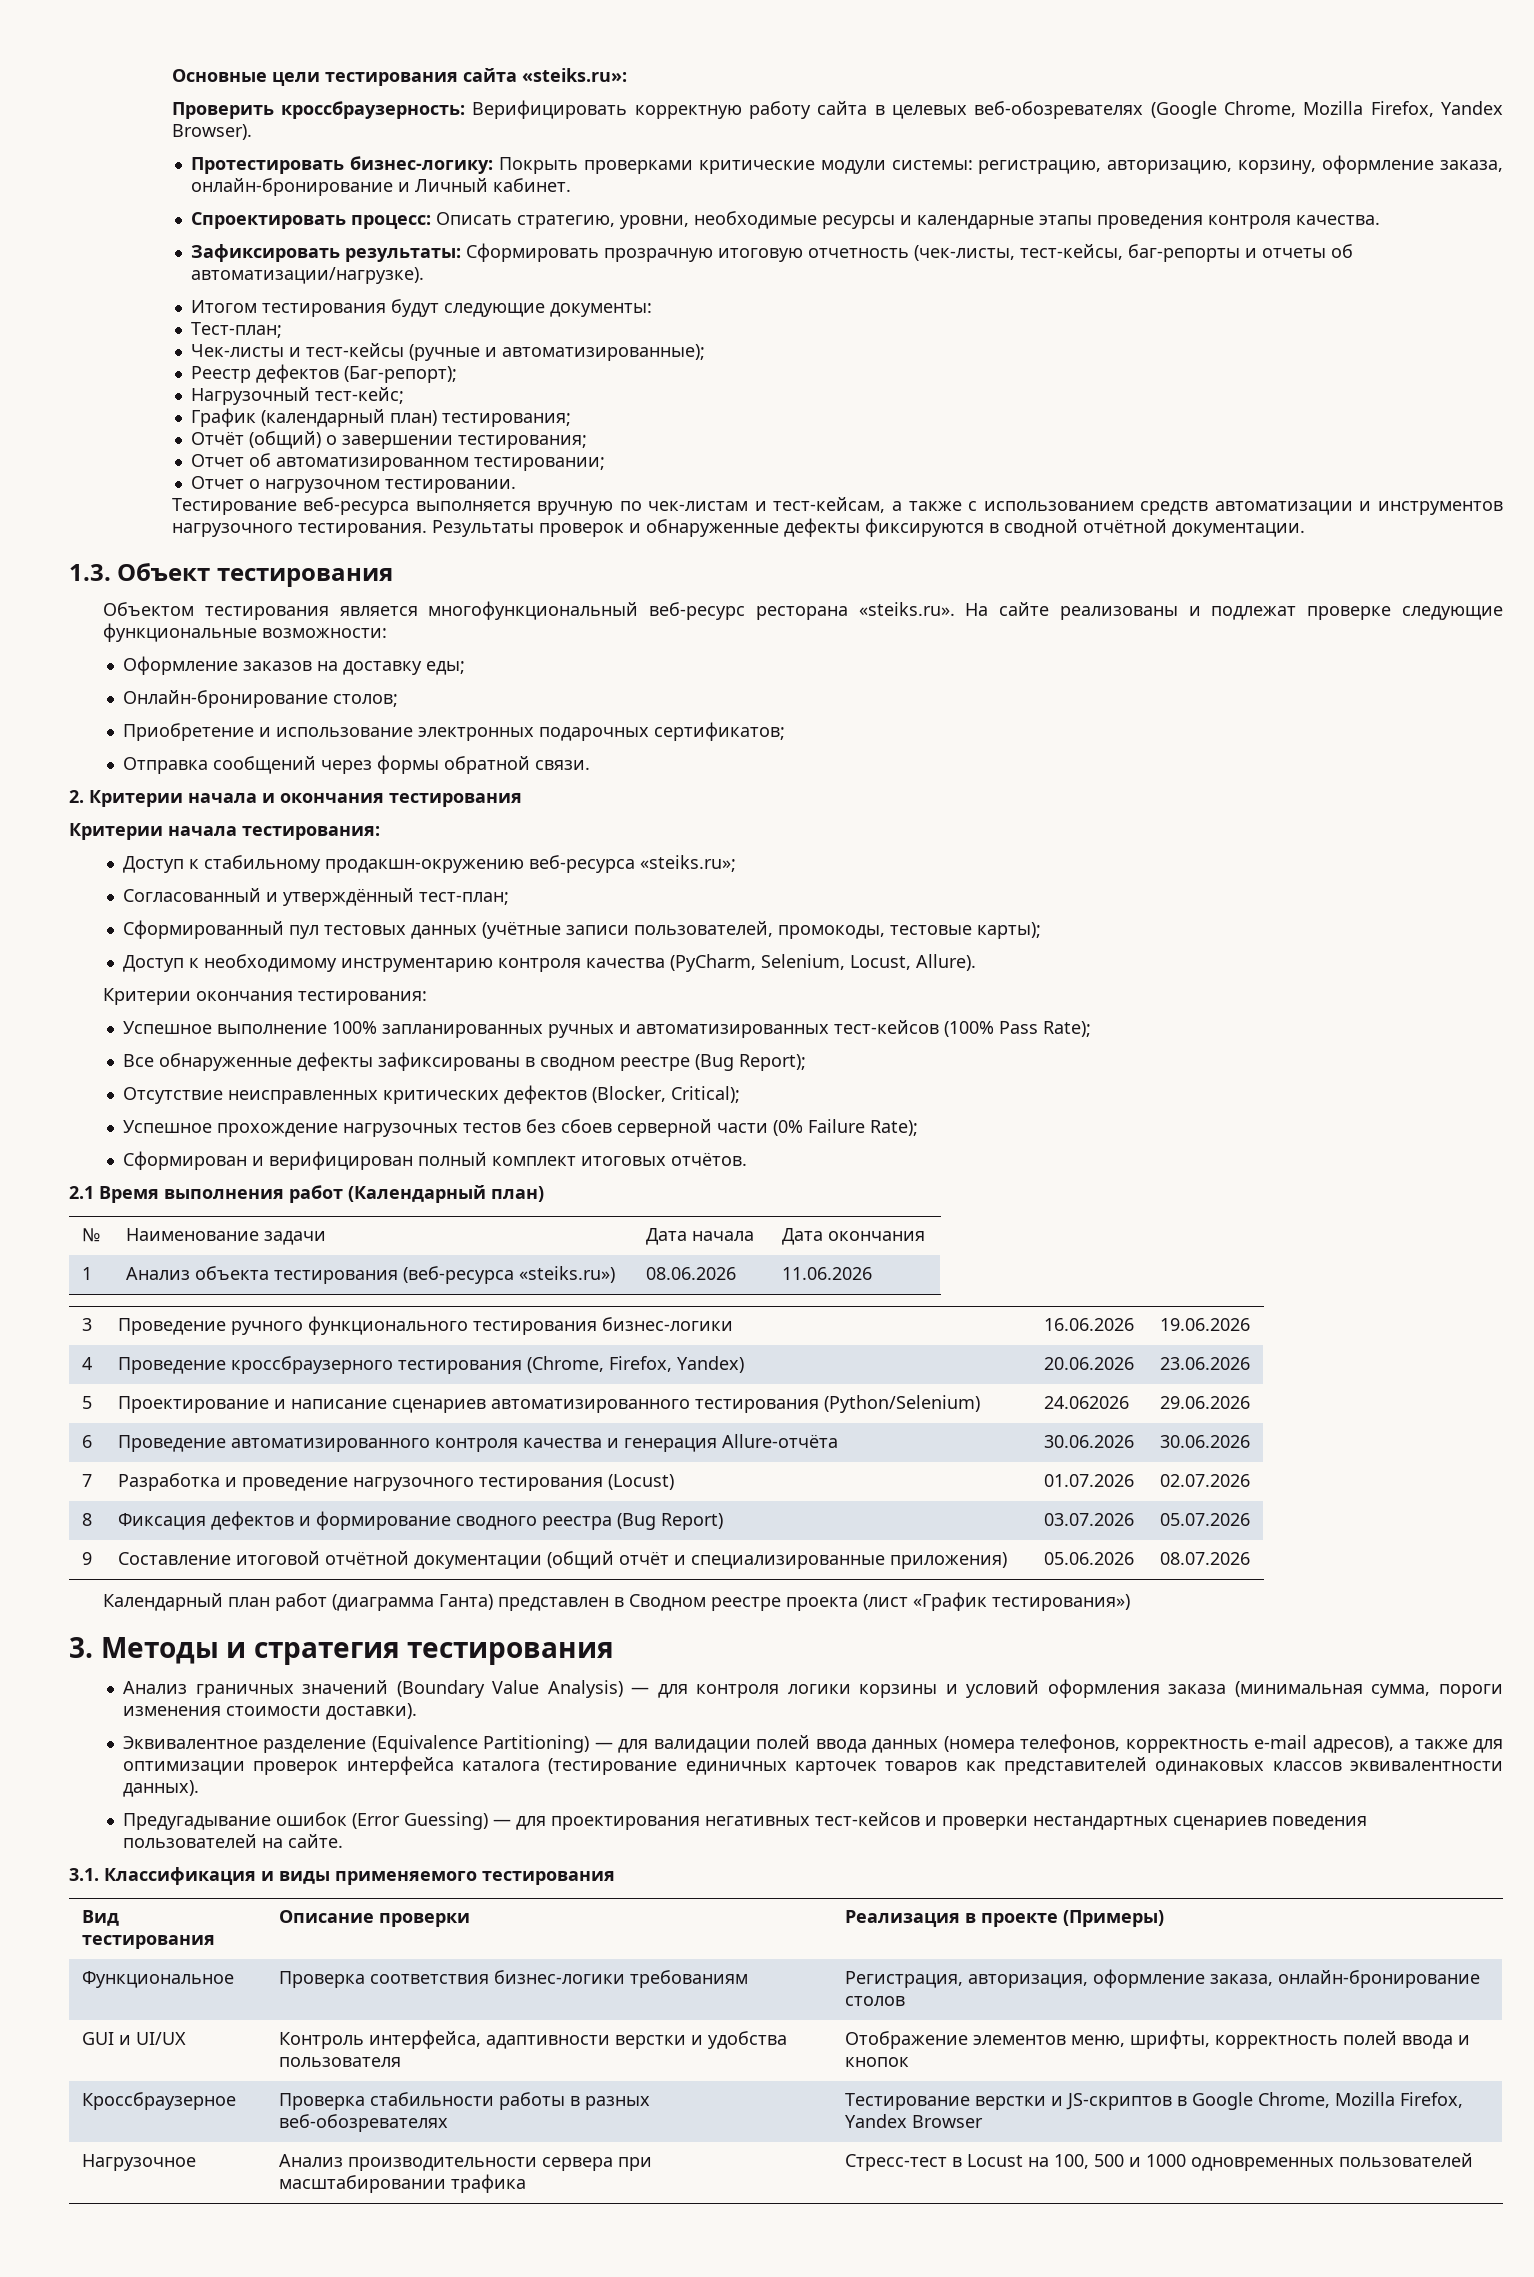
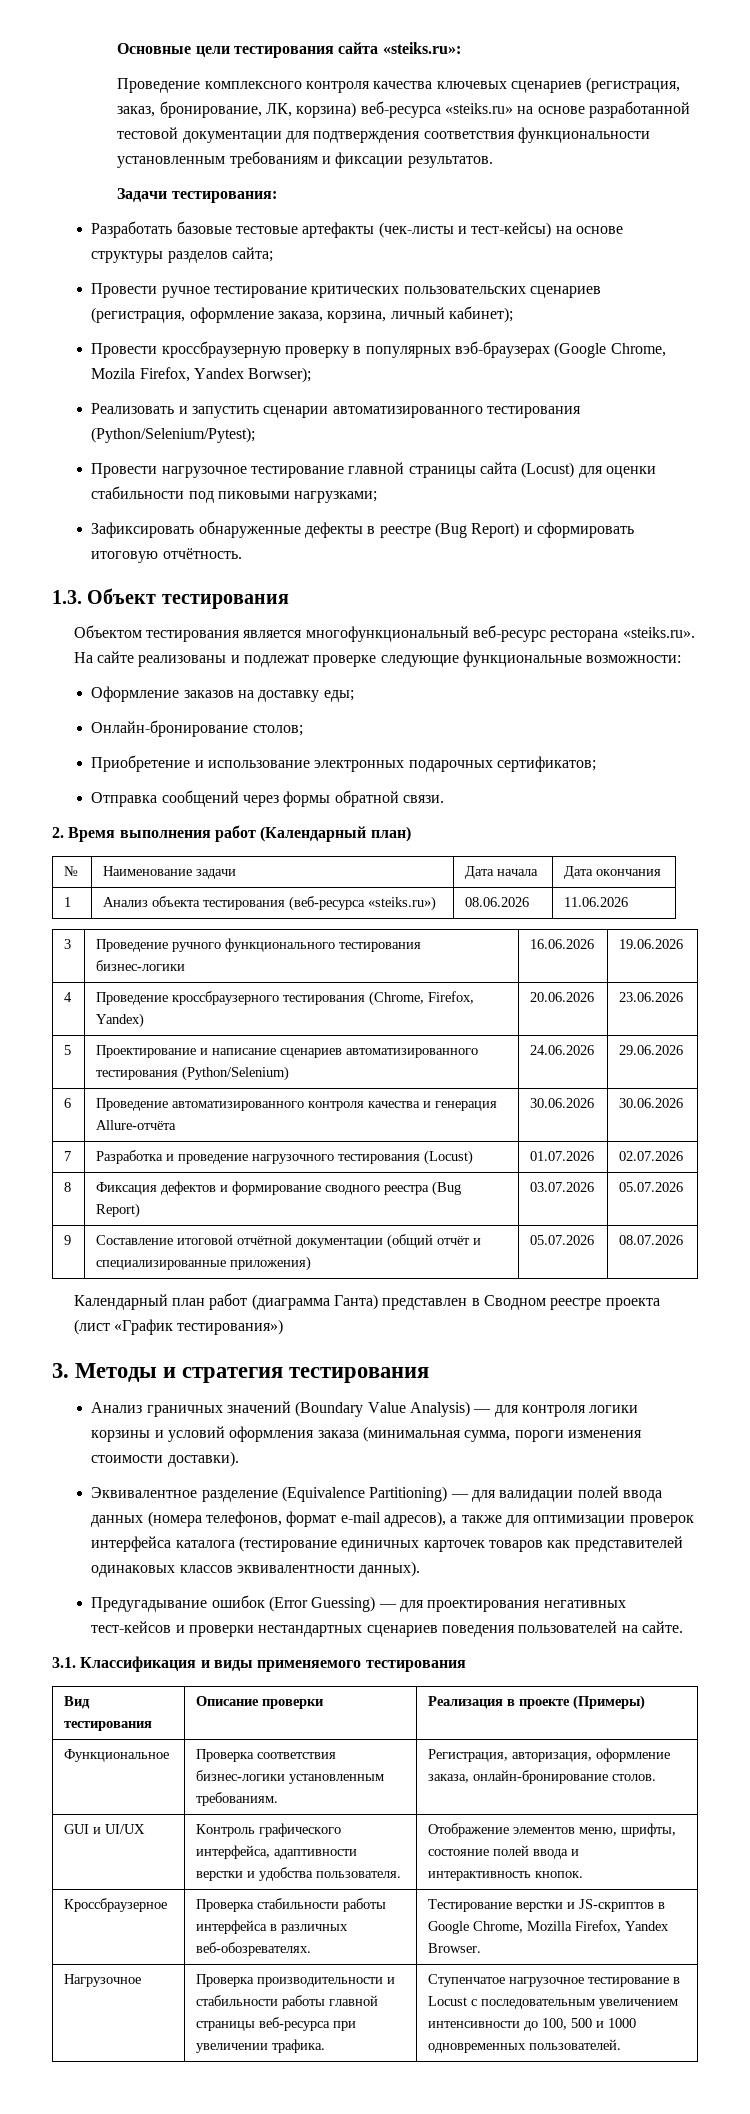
[171,100,1144,119] Проверить кроссбраузерность: Верифицировать корректную работу сайта в целевых веб-обозревателях -> [117,77,681,93] [117,101,691,118] [117,127,651,143] [117,151,493,168] [117,188,277,203] [91,221,623,238] [91,247,274,263] [91,283,602,298] [91,306,514,323] [91,341,551,358] Проведение комплексного контроля качества ключевых сценариев (регистрация, заказ, бронирование, ЛК, корзина) веб-ресурса «steiks.ru» на основе разработанной тестовой документации для подтверждения соответствия функциональности установленным требованиям и фиксации результатов. // Задачи тестирования: // Разработать базовые тестовые артефакты (чек-листы и тест-кейсы) на основе структуры разделов сайта; // Провести ручное тестирование критических пользовательских сценариев (регистрация, оформление заказа, корзина, личный кабинет); // Провести кроссбраузерную проверку в популярных вэб-браузерах
[1303,101,1504,117] [171,124,252,140] [191,155,1503,174] [191,178,572,196] [191,211,1381,229] [191,243,1354,262] [191,267,425,284] [191,299,653,317] [191,322,283,338] [191,343,706,361] [191,364,458,383] [191,387,405,405] [191,408,572,427] [191,431,588,449] [191,453,606,471] [191,476,517,493] [171,497,1503,515] [171,518,1305,537] Mozilla Firefox, Yandex Browser). // Протестировать бизнес-логику: Покрыть проверками критические модули системы: регистрацию, авторизацию, корзину, оформление заказа, онлайн-бронирование и Личный кабинет. // Спроектировать процесс: Описать стратегию, уровни, необходимые ресурсы и календарные этапы проведения контроля качества. // Зафиксировать результаты: Сформировать прозрачную итоговую отчетность (чек-листы, тест-кейсы, баг-репорты и отчеты об автоматизации/нагрузке). // Итогом тестирования будут следующие документы: // Тест-план; // Чек-листы и тест-кейсы (ручные и автоматизированные); // Реестр дефектов (Баг-репорт); // Нагрузочный тест-кейс; // График (календарный план) тестирования; // Отчёт (общий) о завершении тестирования; // Отчет об автоматизированном тестировании; // Отчет о нагрузочном тестировании. // Тестирование веб-ресурса выполняется вручную по чек-листам и тест-кейсам, а также с использованием средств автоматизации и инструментов нагрузочного тестирования. Результаты проверок и обнаруженные дефекты фиксируются в сводной отчётной документации. -> [91,367,312,383] [91,403,582,418] [91,427,256,443] [91,462,656,478] [91,486,378,503] [91,521,634,538] [91,548,242,563] Mozila Firefox, Yandex Borwser); // Реализовать и запустить сценарии автоматизированного тестирования (Python/Selenium/Pytest); // Провести нагрузочное тестирование главной страницы сайта (Locust) для оценки стабильности под пиковыми нагрузками; // Зафиксировать обнаруженные дефекты в реестре (Bug Report) и сформировать итоговую отчётность.
[89,790,522,807] [69,823,380,840] [122,855,736,873] [122,888,509,906] [122,920,1041,939] [122,954,976,972] [103,988,428,1005] [122,1020,1091,1038] [122,1052,806,1071] [122,1085,740,1104] [122,1119,918,1137] [122,1151,747,1170] [69,1186,94,1199] Критерии начала и окончания тестирования // Критерии начала тестирования: // Доступ к стабильному продакшн-окружению веб-ресурса «steiks.ru»; // Согласованный и утверждённый тест-план; // Сформированный пул тестовых данных (учётные записи пользователей, промокоды, тестовые карты); // Доступ к необходимому инструментарию контроля качества (PyCharm, Selenium, Locust, Allure). // Критерии окончания тестирования: // Успешное выполнение 100% запланированных ручных и автоматизированных тест-кейсов (100% Pass Rate); // Все обнаруженные дефекты зафиксированы в сводном реестре (Bug Report); // Отсутствие неисправленных критических дефектов (Blocker, Critical); // Успешное прохождение нагрузочных тестов без сбоев серверной части (0% Failure Rate); // Сформирован и верифицирован полный комплект итоговых отчётов. // 2.1 -> (64, 832) none
[1043,1396,1129,1409] 24.062026 -> [530,1045,595,1055] 24.06.2026
[1043,1552,1134,1565] 05.06.2026 -> [530,1235,595,1245] 05.07.2026
[1125,1739,1249,1753] корректность -> [286,1511,337,1527] формат
[629,1970,748,1988] требованиям -> [289,1774,385,1784] [196,1792,279,1806] установленным требованиям.
[844,1996,905,2006] столов -> [612,1774,657,1781] столов.
(364, 2040) none -> [259,1823,342,1837] графического
[278,2057,401,2067] пользователя -> [316,1871,402,1878] пользователя.
[1214,2035,1338,2049] корректность -> [428,1849,490,1856] состояние
[844,2057,909,2067] кнопок -> [428,1871,584,1881] интерактивность кнопок.
[569,2096,650,2110] [278,2114,448,2132] в разных веб-обозревателях -> [196,1920,349,1934] [196,1942,312,1956] интерфейса в различных веб-обозревателях.
[911,2115,983,2128] Browser -> [428,1943,482,1953] Browser.
[278,2154,652,2171] [278,2174,526,2193] [844,2154,1049,2171] Анализ производительности сервера при масштабировании трафика | Стресс-тест в Locust на -> [196,1974,396,1987] [196,1995,379,2009] [196,2017,357,2031] [196,2039,326,2053] [428,1974,681,1987] [428,1996,679,2009] [428,2021,539,2031] Проверка производительности и стабильности работы главной страницы веб-ресурса при увеличении трафика. | Ступенчатое нагрузочное тестирование в Locust с последовательным увеличением интенсивности до
[1338,2153,1473,2167] пользователей -> [529,2039,622,2050] пользователей.

